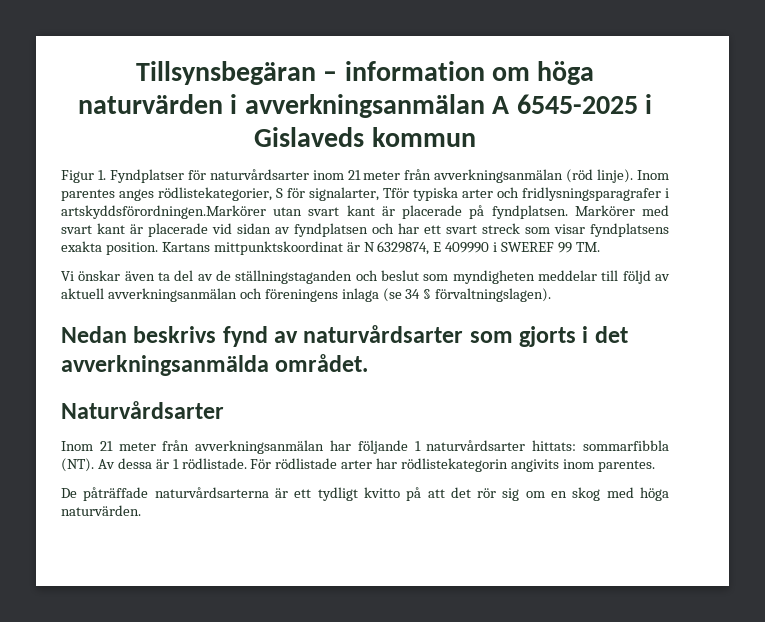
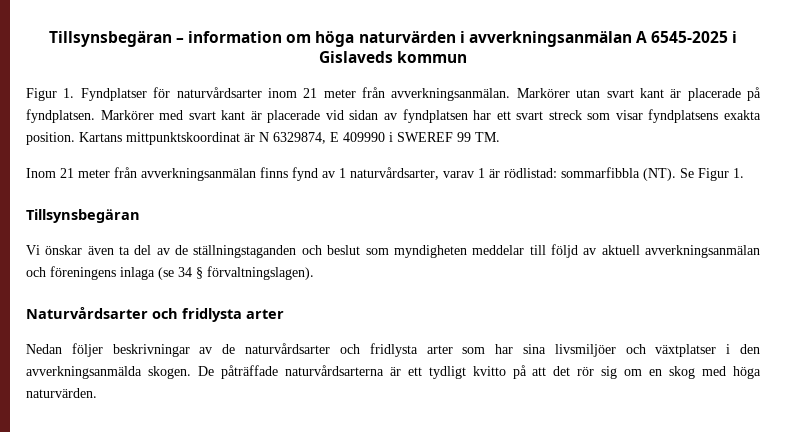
[434,169,669,183] [61,187,669,201] [61,205,266,219] avverkningsanmälan (röd linje). Inom parentes anges rödlistekategorier, S för signalarter, Tför typiska arter och fridlysningsparagrafer i artskyddsförordningen.Markörer -> [391,88,570,101] avverkningsanmälan. Markörer
[372,223,394,234] och -> (468, 116) none
(600, 247) none -> [26,167,744,181] [26,209,140,223] // Inom 21 meter från avverkningsanmälan finns fynd av 1 naturvårdsarter, varav 1 är rödlistad: sommarfibbla (NT). Se Figur 1. // Tillsynsbegäran
[61,325,628,347] [61,354,369,376] [61,401,224,419] [61,440,669,454] [61,458,655,472] Nedan beskrivs fynd av naturvårdsarter som gjorts i det avverkningsanmälda området. // Naturvårdsarter // Inom 21 meter från avverkningsanmälan har följande 1 naturvårdsarter hittats: sommarfibbla (NT). Av dessa är 1 rödlistade. För rödlistade arter har rödlistekategorin angivits inom parentes. // -> [26,307,284,322] [26,343,760,357] [26,366,191,379] Naturvårdsarter och fridlysta arter // Nedan följer beskrivningar av de naturvårdsarter och fridlysta arter som har sina livsmiljöer och växtplatser i den avverkningsanmälda skogen.

